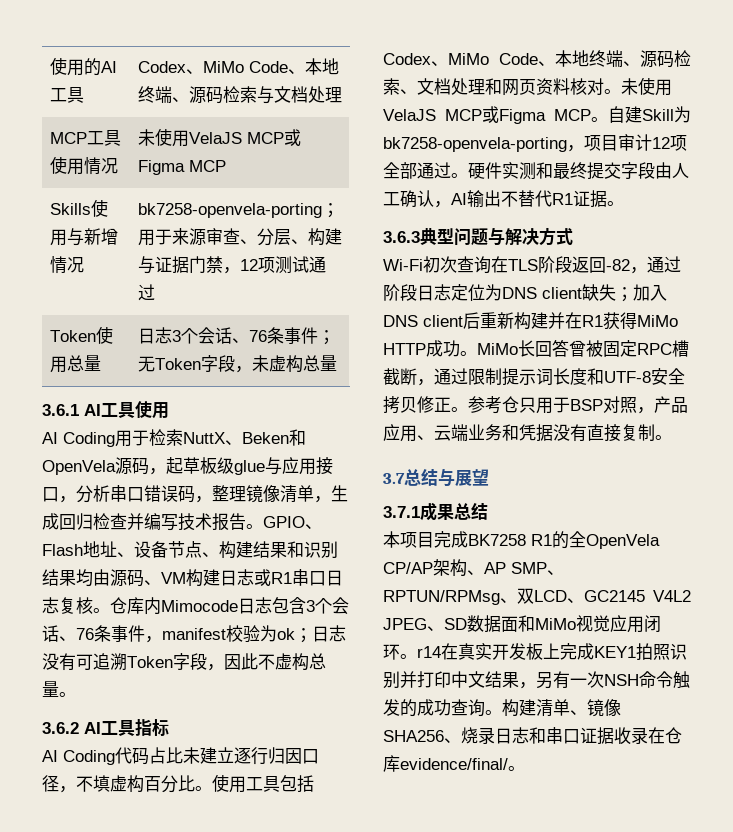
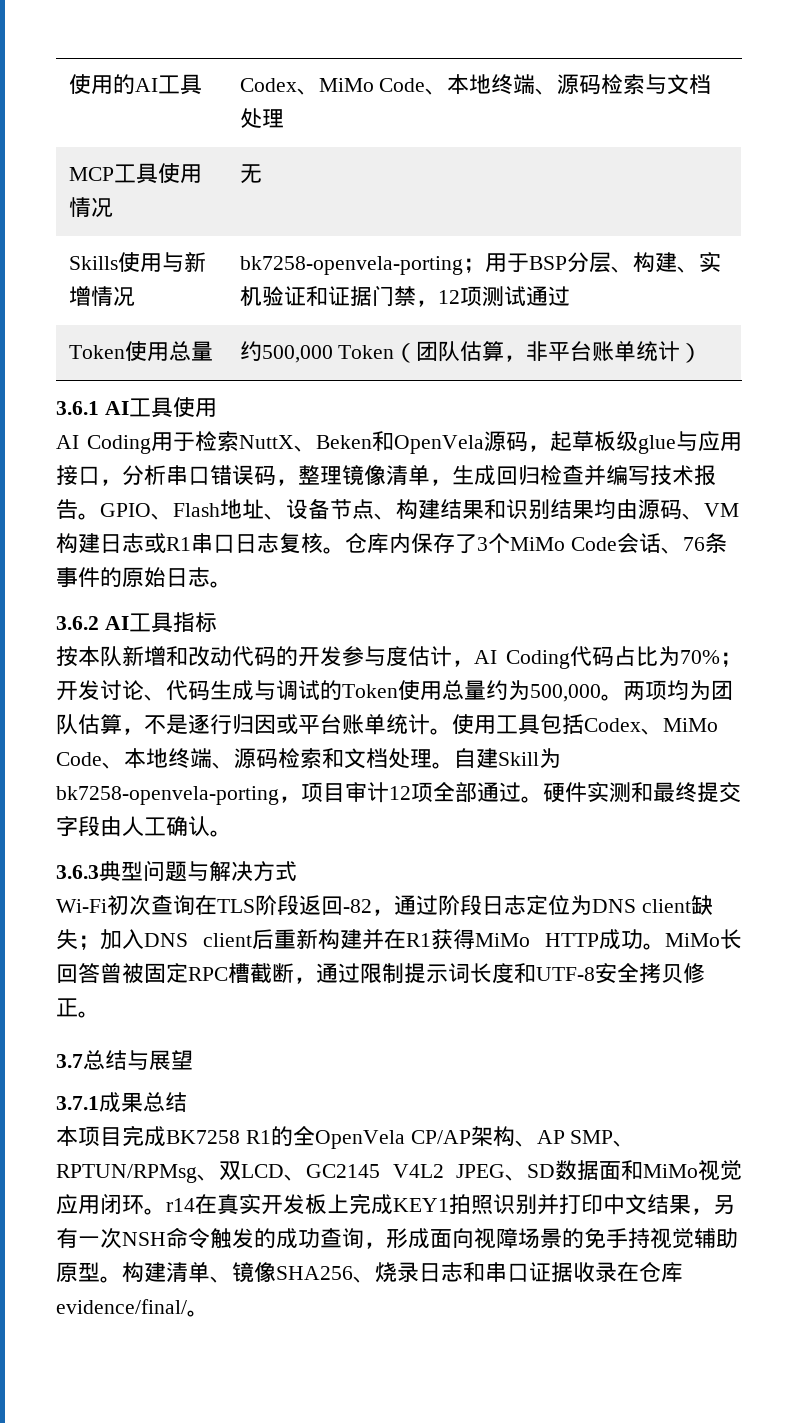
[137,128,301,147] [137,160,226,175] 未使用VelaJS MCP或Figma MCP -> [239,164,262,184] 无
[171,228,342,246] [137,256,155,274] 来源审查、分层、构建与 -> [528,252,721,273] [239,286,328,306] BSP分层、构建、实机验证和
[137,327,335,345] [137,355,337,373] 日志3个会话、76条事件；无Token字段，未虚构总量 -> [239,341,703,363] 约500,000 Token（团队估算，非平台账单统计）
[161,597,349,614] [42,625,346,643] [42,653,326,671] [42,681,59,697] Mimocode日志包含3个会话、76条事件，manifest校验为ok；日志没有可追溯Token字段，因此不虚构总量 -> [411,533,727,554] [56,567,210,588] 保存了3个MiMo Code会话、76条事件的原始日志
[42,747,319,765] [42,775,195,793] AI Coding代码占比未建立逐行归因口径，不填虚构百分比 -> [56,646,742,669] [56,680,733,702] [56,714,430,735] 按本队新增和改动代码的开发参与度估计，AI Coding代码占比为70%；开发讨论、代码生成与调试的Token使用总量约为500,000。两项均为团队估算，不是逐行归因或平台账单统计
[400,77,672,96] [383,106,591,124] 、文档处理和网页资料核对。未使用VelaJS MCP或Figma MCP -> [322,748,432,769] 和文档处理
[434,190,607,208] ，AI输出不替代R1证据 -> (210, 826) none
[468,396,688,414] [383,424,672,442] 参考仓只用于BSP对照，产品应用、云端业务和凭据没有直接复制。 -> (100, 1014) none
(485, 708) none -> [364,1227,738,1249] [56,1262,100,1283] ，形成面向视障场景的免手持视觉辅助原型

